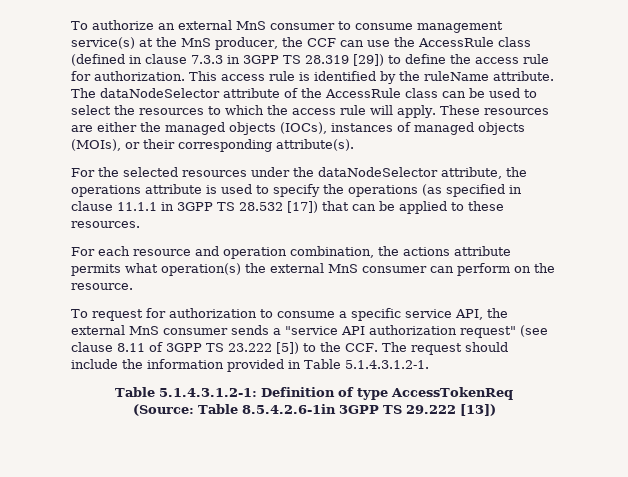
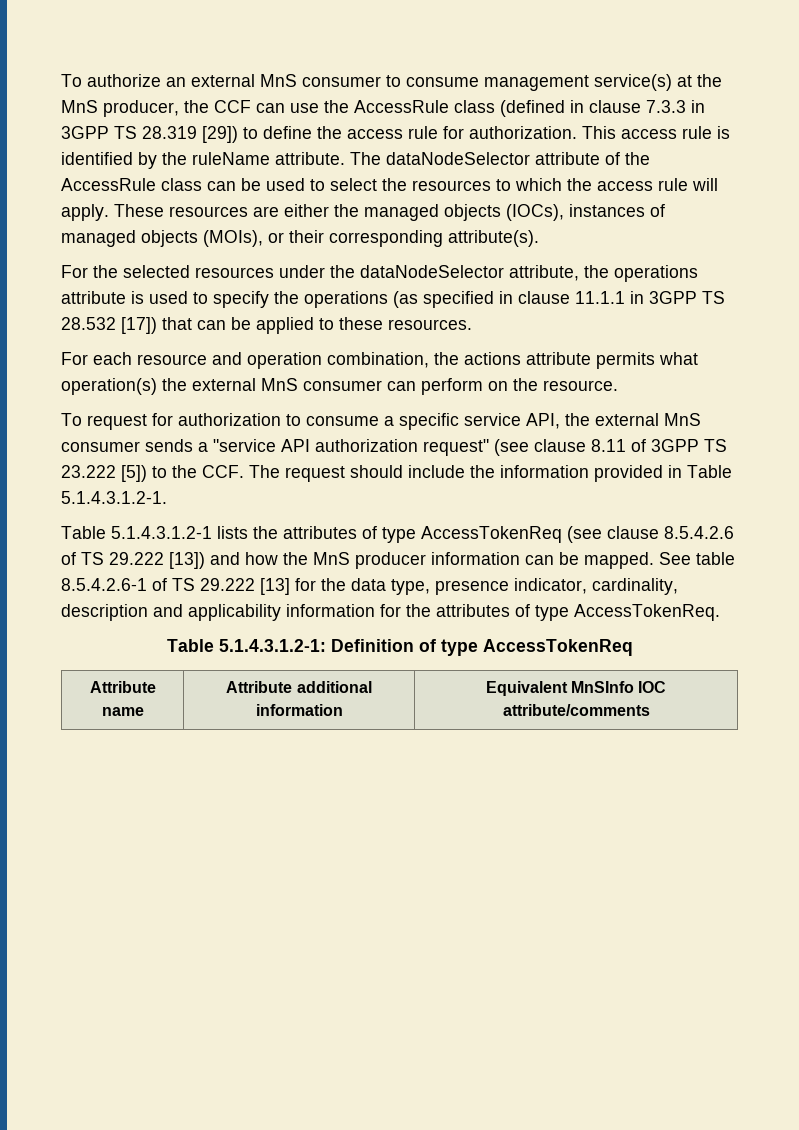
(429, 364) none -> [61,526,734,543] [61,552,735,569] [61,578,678,595] [61,604,720,621] // Table 5.1.4.3.1.2-1 lists the attributes of type AccessTokenReq (see clause 8.5.4.2.6 of TS 29.222 [13]) and how the MnS producer information can be mapped. See table 8.5.4.2.6-1 of TS 29.222 [13] for the data type, presence indicator, cardinality, description and applicability information for the attributes of type AccessTokenReq.
[132,404,496,416] // (Source: Table 8.5.4.2.6-1in 3GPP TS 29.222 [13]) -> [89,681,156,693] [101,707,144,716] [226,681,372,693] [255,704,343,716] [485,681,667,696] [502,704,650,716] // Attribute name | Attribute additional information | Equivalent MnSInfo IOC attribute/comments

